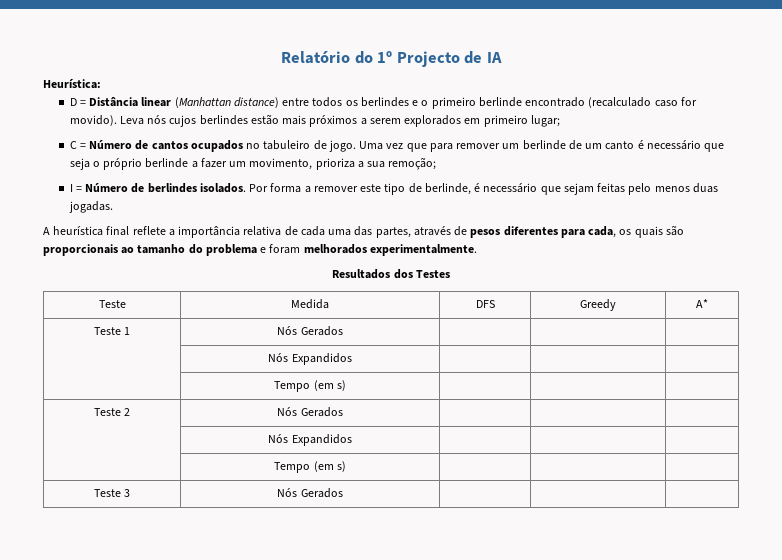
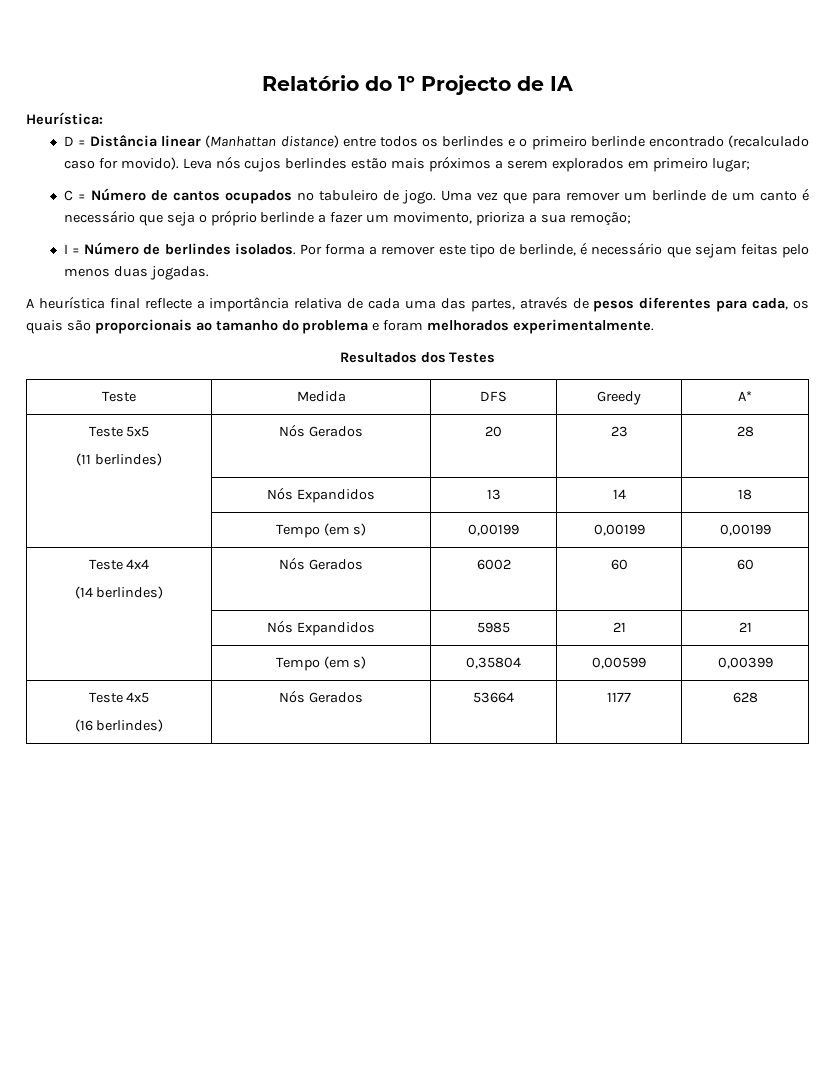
[132,226,166,235] reflete -> [144,298,192,309] reflecte
[124,327,131,335] [277,326,343,336] [268,353,352,365] [274,380,346,392] [93,408,131,416] [277,407,343,417] [268,434,352,446] [274,461,346,473] [93,489,131,497] [277,488,343,498] 1 | Nós Gerados | | | // | Nós Expandidos | | | // | Tempo (em s) | | | // Teste 2 | Nós Gerados | | | // | Nós Expandidos | | | // | Tempo (em s) | | | // Teste 3 | Nós Gerados | | | -> [126,426,150,437] [76,453,162,466] [279,424,363,437] [485,426,502,437] [610,426,628,437] [736,426,754,437] [267,487,375,503] [486,489,501,500] [612,489,626,499] [738,489,752,500] [275,523,367,538] [468,524,519,536] [593,524,645,536] [719,524,771,536] [88,559,150,570] [74,586,164,599] [279,557,363,570] [476,559,511,570] [610,559,628,570] [736,559,754,570] [267,620,375,636] [477,622,510,633] [612,622,626,632] [738,622,752,632] [275,656,367,671] [466,657,521,669] [592,657,646,669] [717,657,773,669] [88,692,150,703] [74,719,164,732] [279,690,363,703] [473,692,514,703] [607,692,631,702] [732,692,758,703] 5x5 // (11 berlindes) | Nós Gerados | 20 | 23 | 28 // | Nós Expandidos | 13 | 14 | 18 // | Tempo (em s) | 0,00199 | 0,00199 | 0,00199 // Teste 4x4 // (14 berlindes) | Nós Gerados | 6002 | 60 | 60 // | Nós Expandidos | 5985 | 21 | 21 // | Tempo (em s) | 0,35804 | 0,00599 | 0,00399 // Teste 4x5 // (16 berlindes) | Nós Gerados | 53664 | 1177 | 628

